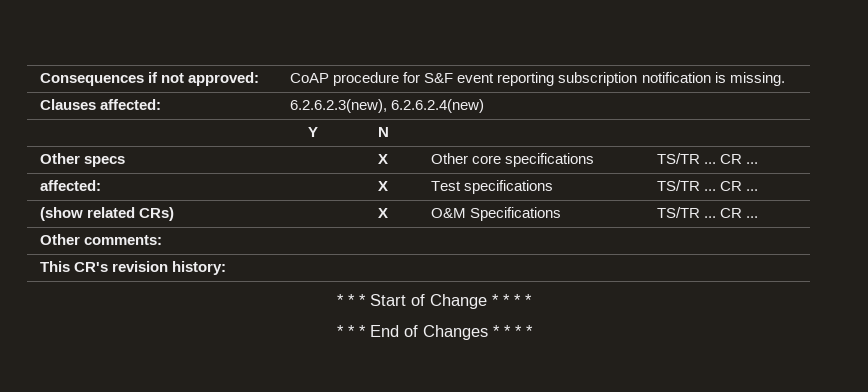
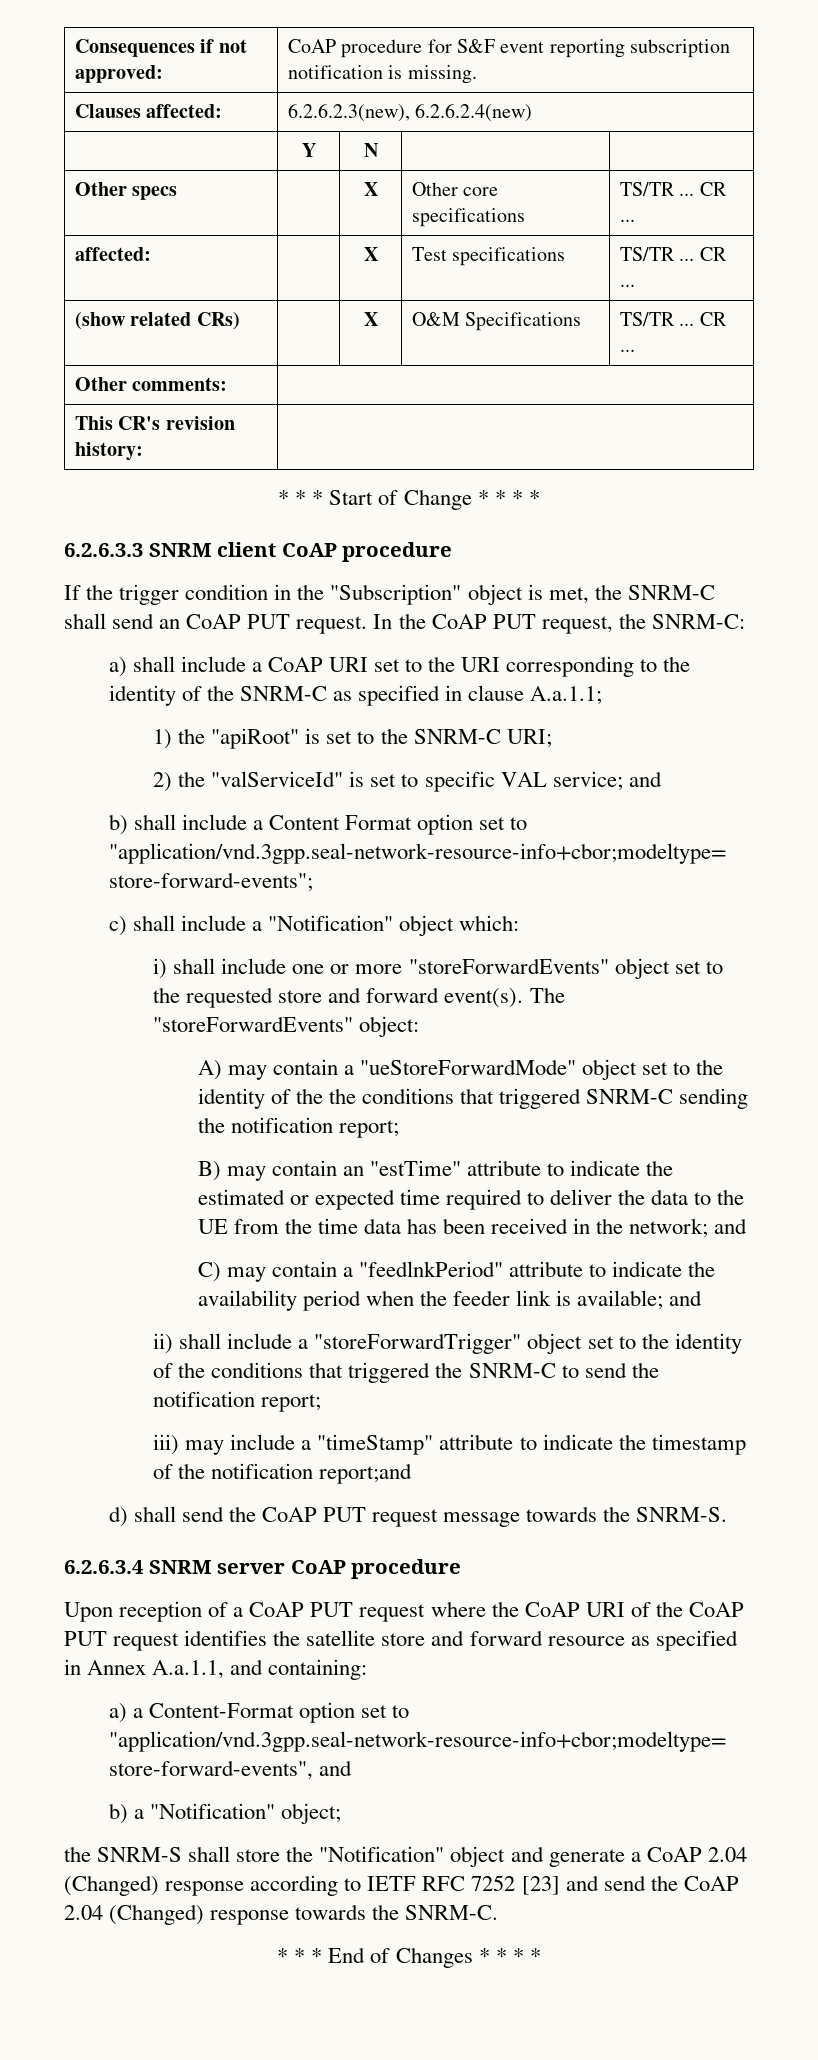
(532, 300) none -> [64,542,453,562] [64,584,715,605] [64,613,745,634] [108,656,691,677] [108,685,603,706] [153,728,552,749] [153,771,662,792] [108,814,528,835] [108,843,726,864] [108,872,313,892] [108,915,519,936] [153,958,723,979] [153,987,565,1008] [153,1016,420,1037] [197,1059,724,1080] [197,1088,749,1109] [197,1117,399,1138] [197,1160,674,1181] [197,1189,745,1210] [197,1218,748,1238] [197,1261,716,1282] [197,1290,703,1311] [153,1333,742,1354] [153,1362,659,1383] [153,1391,322,1412] [153,1434,746,1455] [153,1463,413,1484] [108,1506,728,1527] [64,1559,462,1579] [64,1601,744,1622] [64,1630,738,1651] [64,1659,368,1680] [108,1702,409,1723] [108,1731,726,1752] [108,1760,352,1780] [108,1803,341,1824] [64,1846,747,1867] [64,1875,739,1896] [64,1904,499,1925] // 6.2.6.3.3 SNRM client CoAP procedure // If the trigger condition in the "Subscription" object is met, the SNRM-C shall send an CoAP PUT request. In the CoAP PUT request, the SNRM-C: // a) shall include a CoAP URI set to the URI corresponding to the identity of the SNRM-C as specified in clause A.a.1.1; // 1) the "apiRoot" is set to the SNRM-C URI; // 2) the "valServiceId" is set to specific VAL service; and // b) shall include a Content Format option set to "application/vnd.3gpp.seal-network-resource-info+cbor;modeltype= store-forward-events"; // c) shall include a "Notification" object which: // i) shall include one or more "storeForwardEvents" object set to the requested store and forward event(s). The "storeForwardEvents" object: // A) may contain a "ueStoreForwardMode" object set to the identity of the the conditions that triggered SNRM-C sending the notification report; // B) may contain an "estTime" attribute to indicate the estimated or expected time required to deliver the data to the UE from the time data has been received in the network; and // C) may contain a "feedlnkPeriod" attribute to indicate the availability period when the feeder link is available; and // ii) shall include a "storeForwardTrigger" object set to the identity of the conditions that triggered the SNRM-C to send the notification report; // iii) may include a "timeStamp" attribute to indicate the timestamp of the notification report;and // d) shall send the CoAP PUT request message towards the SNRM-S. // 6.2.6.3.4 SNRM server CoAP procedure // Upon reception of a CoAP PUT request where the CoAP URI of the CoAP PUT request identifies the satellite store and forward resource as specified in Annex A.a.1.1, and containing: // a) a Content-Format option set to "application/vnd.3gpp.seal-network-resource-info+cbor;modeltype= store-forward-events", and // b) a "Notification" object; // the SNRM-S shall store the "Notification" object and generate a CoAP 2.04 (Changed) response according to IETF RFC 7252 [23] and send the CoAP 2.04 (Changed) response towards the SNRM-C.

